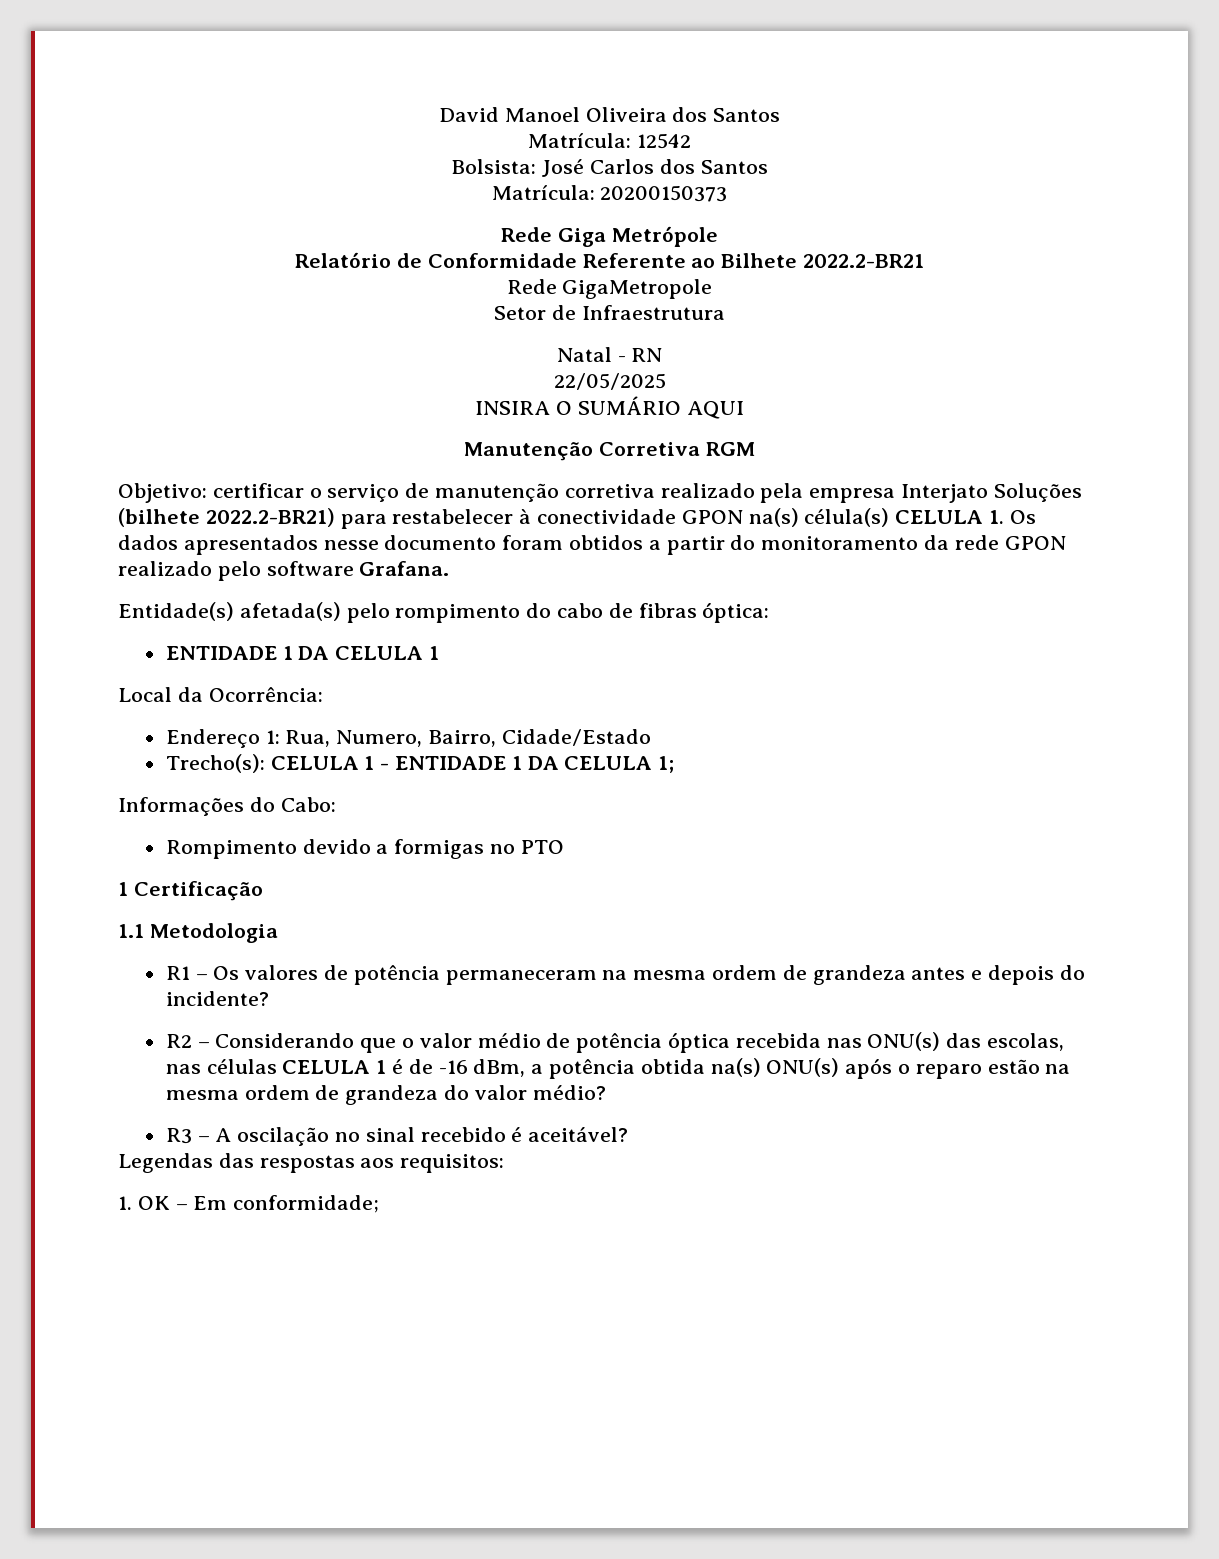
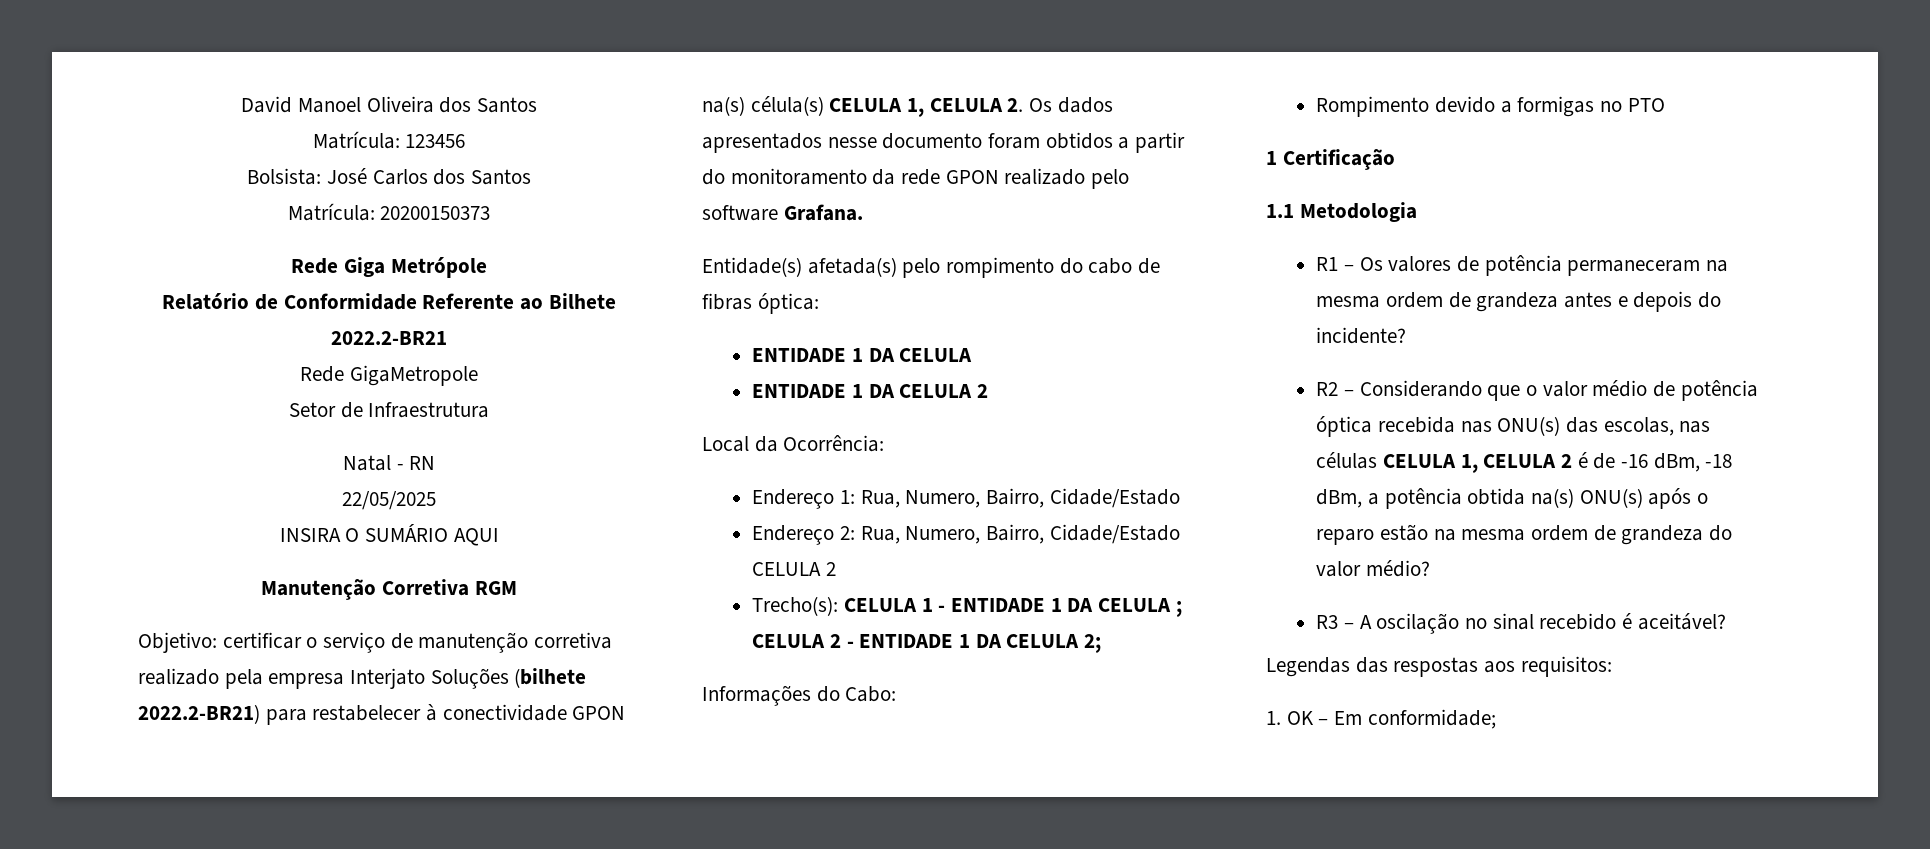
[636,133,691,149] 12542 -> [405,134,466,148] 123456
[989,510,1005,524] 1. -> [907,98,1024,117] 1, CELULA 2.
[429,646,440,660] 1 -> [752,384,988,398] // ENTIDADE 1 DA CELULA 2
(651, 737) none -> [752,524,1180,545] [752,562,836,576] // Endereço 2: Rua, Numero, Bairro, Cidade/Estado CELULA 2
[658,756,675,773] 1; -> [1175,601,1182,617] [752,634,1101,653] ; CELULA 2 - ENTIDADE 1 DA CELULA 2;
[376,1060,387,1074] 1 -> [1460,454,1572,473] 1, CELULA 2
(526, 1068) none -> [1705,454,1733,468] [1316,489,1363,508] -18 dBm,

